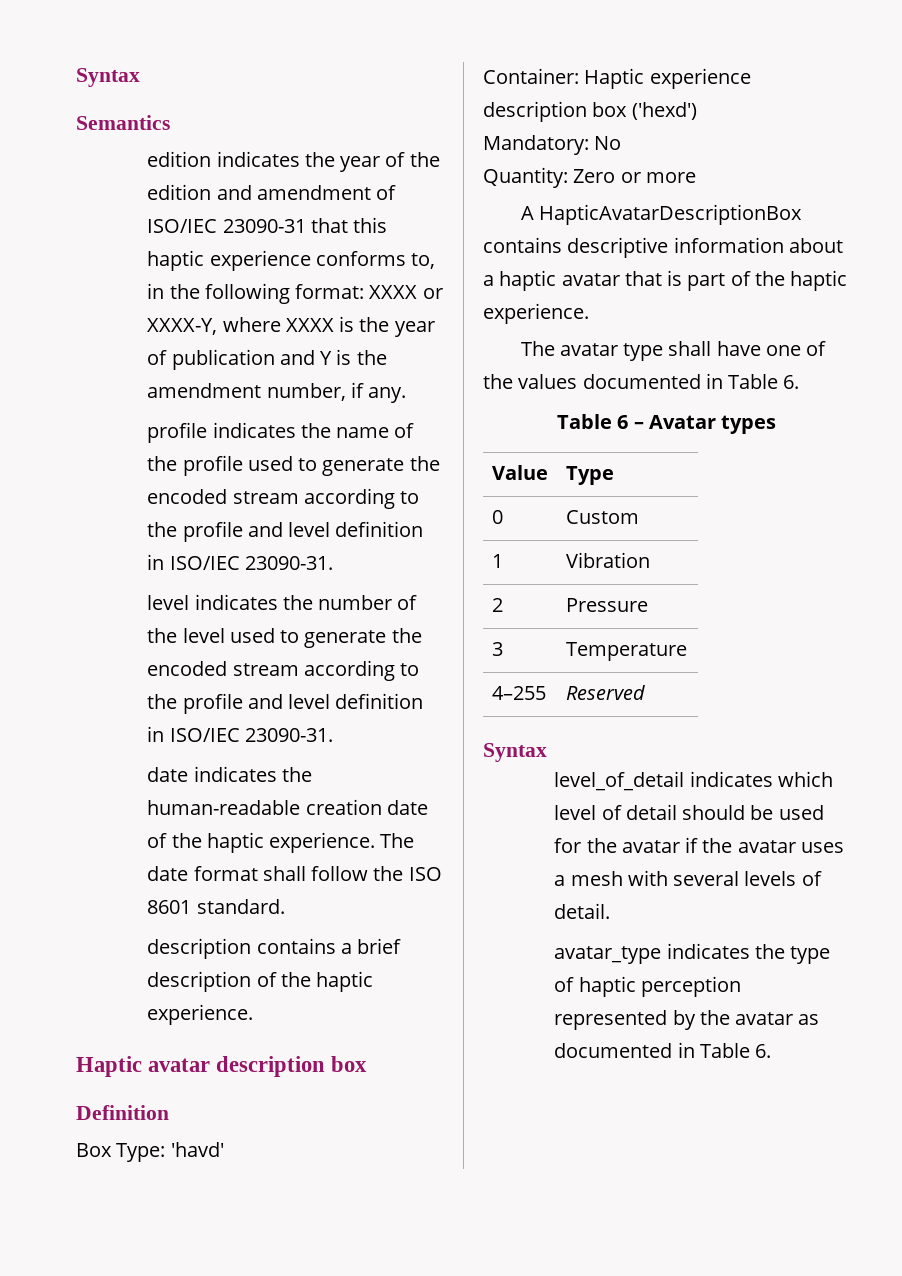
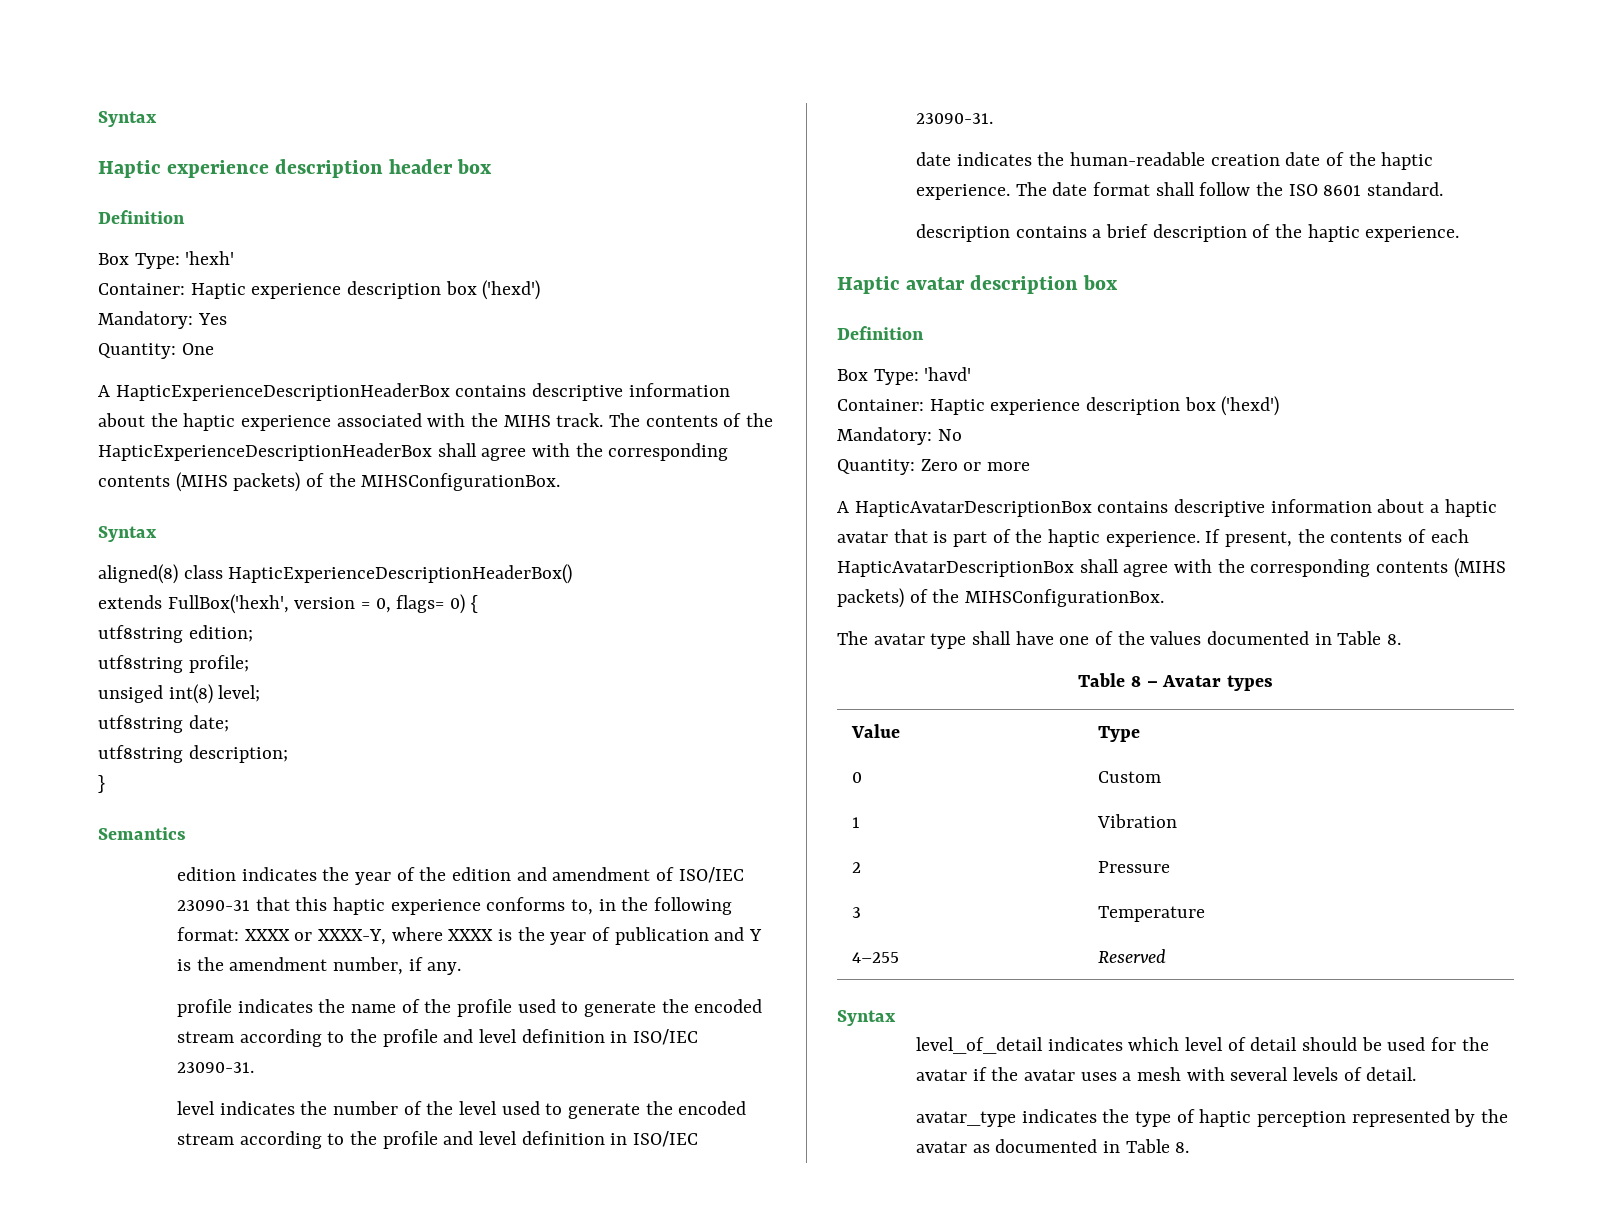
[76,68,140,87] Syntax -> [98,111,157,127] [98,159,493,178] [98,210,185,224] [98,251,235,269] [98,280,541,300] [98,311,227,329] [98,343,214,359] [98,383,730,401] [98,413,774,431] [98,443,729,461] [98,472,561,492] [98,526,157,542] [98,564,573,584] [98,594,478,614] [98,625,253,643] [98,655,249,673] [98,684,261,704] [98,715,229,733] [98,745,288,763] [98,775,105,793] Syntax // Haptic experience description header box // Definition // Box Type: 'hexh' // Container: Haptic experience description box ('hexd') // Mandatory: Yes // Quantity: One // A HapticExperienceDescriptionHeaderBox contains descriptive information about the haptic experience associated with the MIHS track. The contents of the HapticExperienceDescriptionHeaderBox shall agree with the corresponding contents (MIHS packets) of the MIHSConfigurationBox. // Syntax // aligned(8) class HapticExperienceDescriptionHeaderBox() // extends FullBox('hexh', version = 0, flags= 0) { // utf8string edition; // utf8string profile; // unsiged int(8) level; // utf8string date; // utf8string description; // }
(589, 313) none -> [1205,529,1469,547] [837,558,1506,578] [837,588,1165,608] If present, the contents of each HapticAvatarDescriptionBox shall agree with the corresponding contents (MIHS packets) of the MIHSConfigurationBox.
[783,375,800,389] [556,414,629,429] 6. // Table 6 -> [1387,634,1402,645] [1078,673,1141,687] 8. // Table 8
[755,1044,772,1058] 6. -> [1175,1142,1190,1153] 8.

